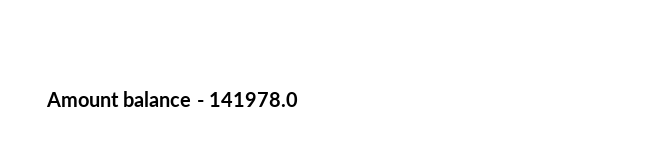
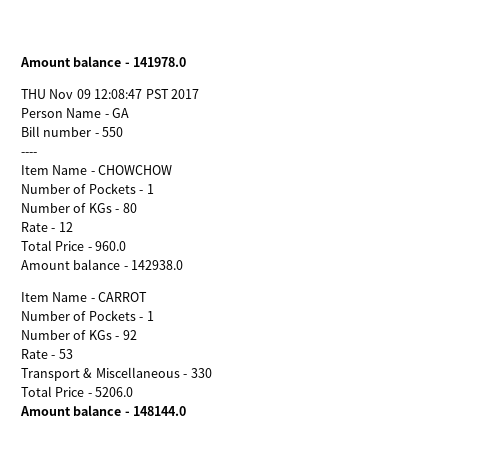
(298, 99) none -> [21,89,199,99] [21,108,130,118] [21,126,124,137] [21,152,37,156] [21,165,173,175] [21,183,154,194] [21,203,137,213] [21,222,73,232] [21,240,127,251] [21,259,184,270] [21,292,148,302] [21,310,154,321] [21,330,137,340] [21,349,73,359] [21,367,212,381] [21,386,134,397] [20,405,187,416] // THU Nov 09 12:08:47 PST 2017 // Person Name - GA // Bill number - 550 // ---- // Item Name - CHOWCHOW // Number of Pockets - 1 // Number of KGs - 80 // Rate - 12 // Total Price - 960.0 // Amount balance - 142938.0 // Item Name - CARROT // Number of Pockets - 1 // Number of KGs - 92 // Rate - 53 // Transport & Miscellaneous - 330 // Total Price - 5206.0 // Amount balance - 148144.0

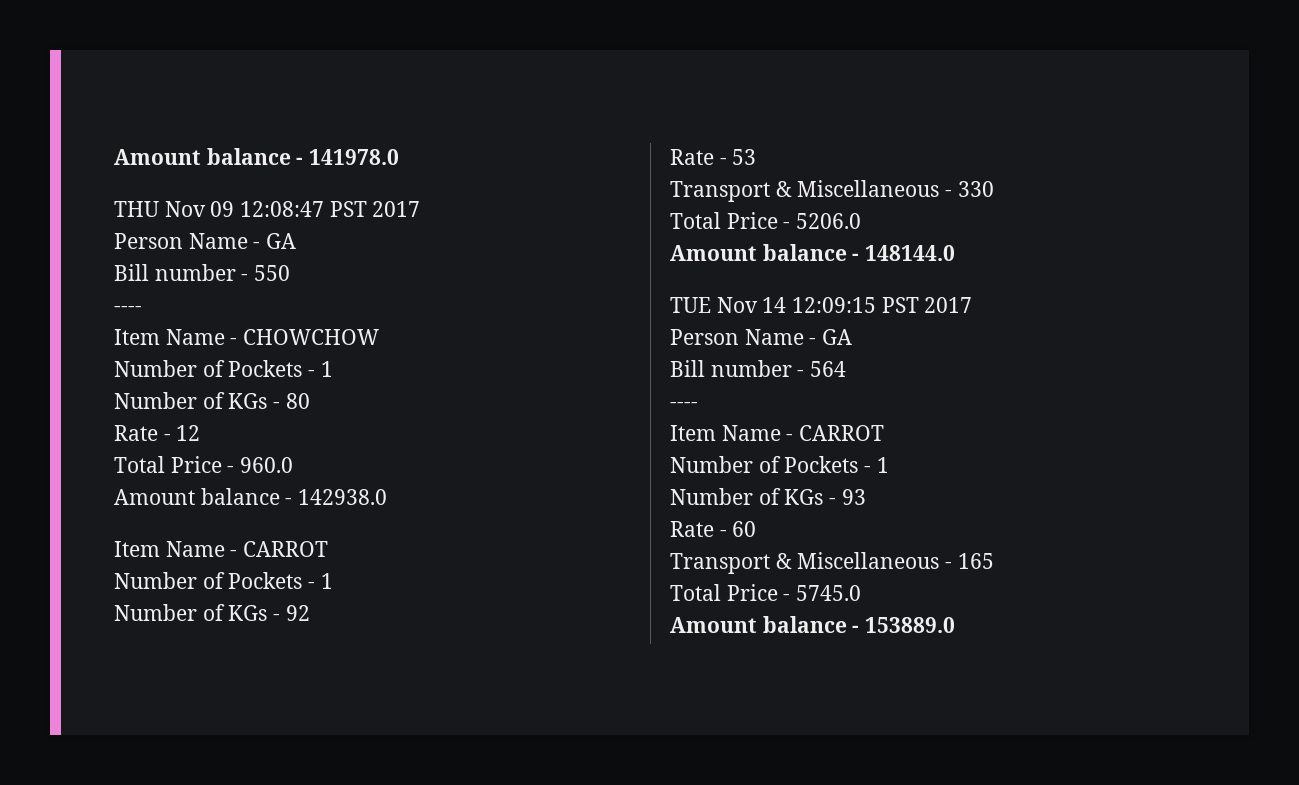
(187, 411) none -> [670,297,973,313] [670,329,853,345] [670,360,847,377] [670,402,698,409] [670,425,885,441] [670,456,889,473] [670,488,866,505] [670,521,757,537] [670,552,994,574] [670,584,862,601] [670,616,956,633] // TUE Nov 14 12:09:15 PST 2017 // Person Name - GA // Bill number - 564 // ---- // Item Name - CARROT // Number of Pockets - 1 // Number of KGs - 93 // Rate - 60 // Transport & Miscellaneous - 165 // Total Price - 5745.0 // Amount balance - 153889.0

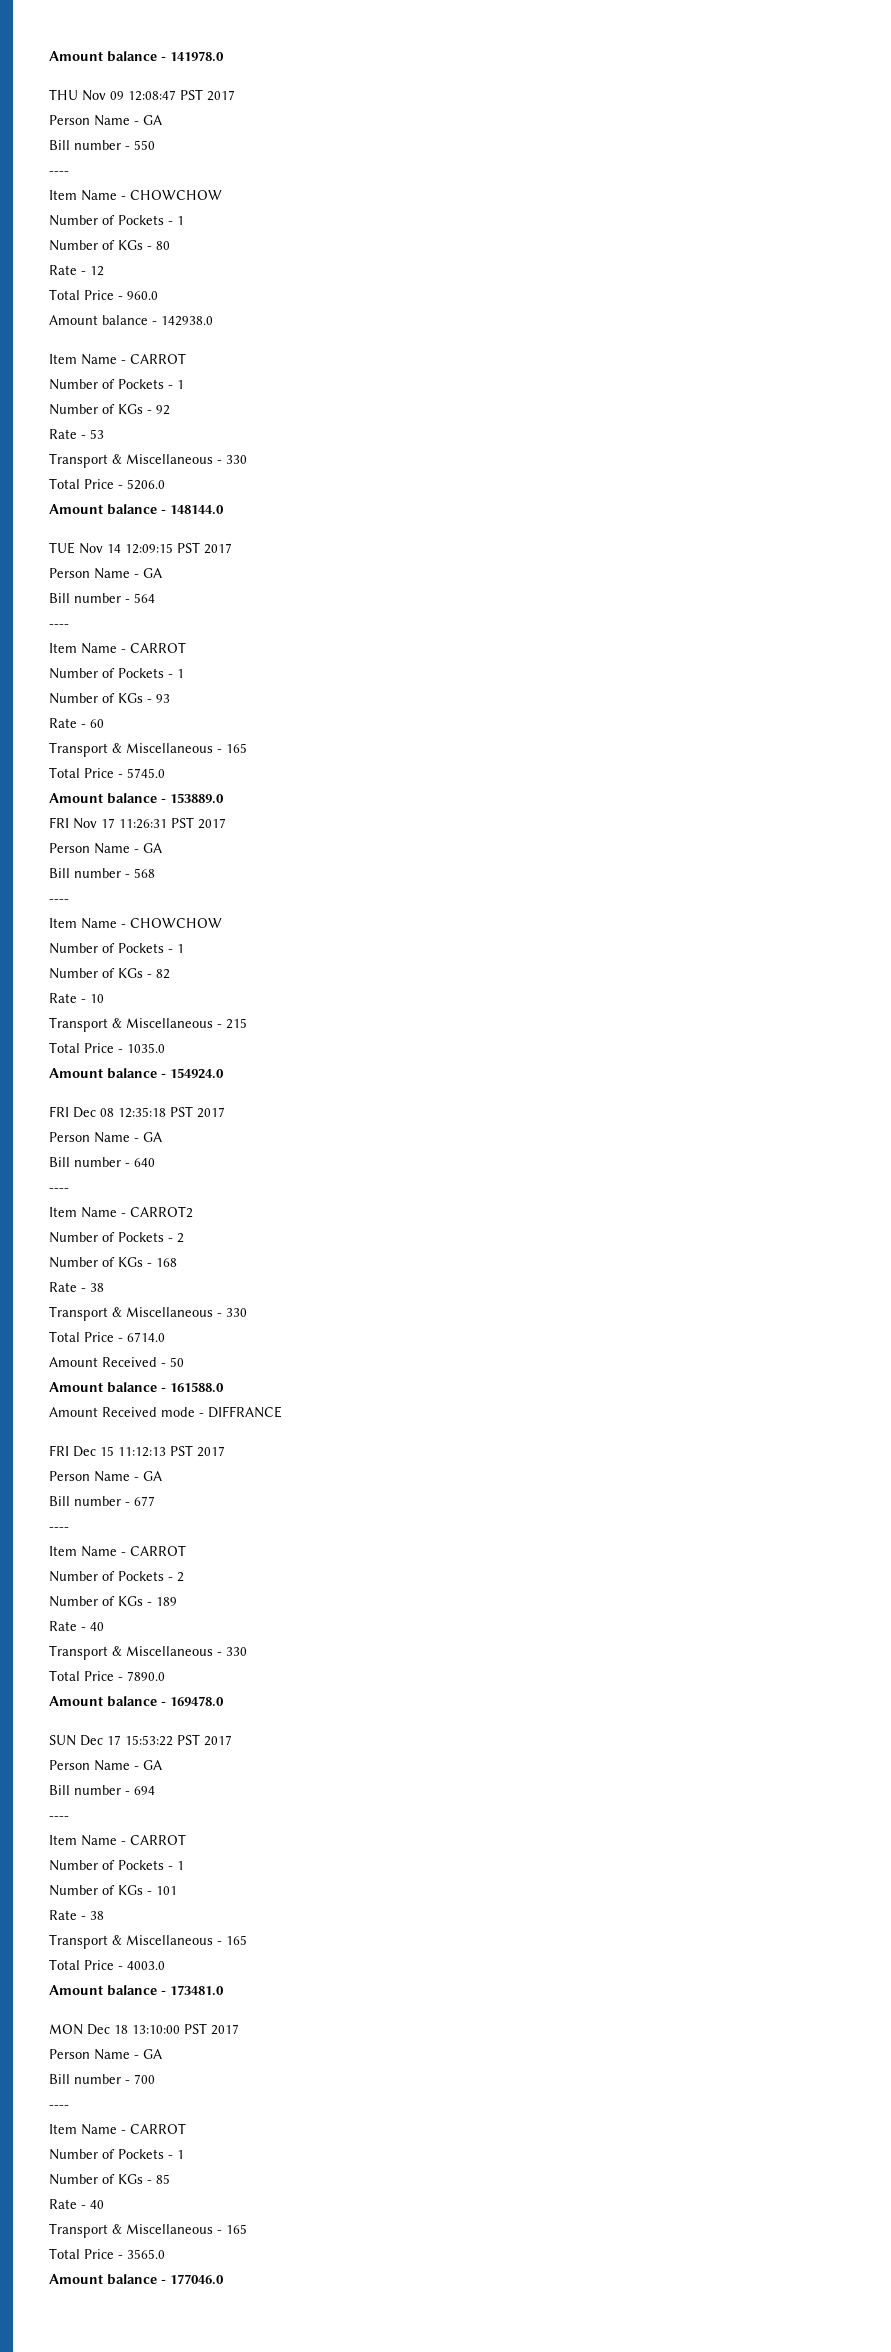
(956, 625) none -> [49,817,226,829] [49,843,162,854] [49,868,155,878] [49,899,69,903] [49,918,222,929] [49,943,184,954] [49,968,170,979] [49,993,104,1003] [49,1017,247,1032] [49,1042,165,1053] [49,1068,224,1079] [49,1106,225,1118] [49,1132,162,1143] [49,1157,155,1167] [49,1188,69,1192] [49,1206,193,1218] [49,1232,184,1243] [49,1257,177,1268] [49,1282,104,1292] [49,1306,247,1321] [49,1331,165,1342] [49,1357,184,1367] [49,1382,224,1393] [49,1406,282,1418] [49,1445,225,1457] [49,1471,162,1482] [49,1496,155,1506] [49,1527,69,1531] [49,1545,186,1557] [49,1571,184,1582] [49,1596,177,1607] [49,1621,104,1631] [49,1645,247,1660] [49,1670,165,1681] [49,1696,224,1707] [49,1734,232,1746] [49,1760,162,1771] [49,1785,155,1795] [49,1816,69,1820] [49,1834,186,1846] [49,1860,184,1871] [49,1885,177,1896] [49,1910,104,1920] [49,1934,247,1949] [49,1959,165,1970] [49,1985,224,1996] [49,2023,239,2035] [49,2049,162,2060] [49,2074,155,2084] [49,2105,69,2109] [49,2123,186,2135] [49,2149,184,2160] [49,2174,170,2185] [49,2199,104,2209] [49,2223,247,2238] [49,2248,165,2259] [49,2274,224,2285] // FRI Nov 17 11:26:31 PST 2017 // Person Name - GA // Bill number - 568 // ---- // Item Name - CHOWCHOW // Number of Pockets - 1 // Number of KGs - 82 // Rate - 10 // Transport & Miscellaneous - 215 // Total Price - 1035.0 // Amount balance - 154924.0 // FRI Dec 08 12:35:18 PST 2017 // Person Name - GA // Bill number - 640 // ---- // Item Name - CARROT2 // Number of Pockets - 2 // Number of KGs - 168 // Rate - 38 // Transport & Miscellaneous - 330 // Total Price - 6714.0 // Amount Received - 50 // Amount balance - 161588.0 // Amount Received mode - DIFFRANCE // FRI Dec 15 11:12:13 PST 2017 // Person Name - GA // Bill number - 677 // ---- // Item Name - CARROT // Number of Pockets - 2 // Number of KGs - 189 // Rate - 40 // Transport & Miscellaneous - 330 // Total Price - 7890.0 // Amount balance - 169478.0 // SUN Dec 17 15:53:22 PST 2017 // Person Name - GA // Bill number - 694 // ---- // Item Name - CARROT // Number of Pockets - 1 // Number of KGs - 101 // Rate - 38 // Transport & Miscellaneous - 165 // Total Price - 4003.0 // Amount balance - 173481.0 // MON Dec 18 13:10:00 PST 2017 // Person Name - GA // Bill number - 700 // ---- // Item Name - CARROT // Number of Pockets - 1 // Number of KGs - 85 // Rate - 40 // Transport & Miscellaneous - 165 // Total Price - 3565.0 // Amount balance - 177046.0

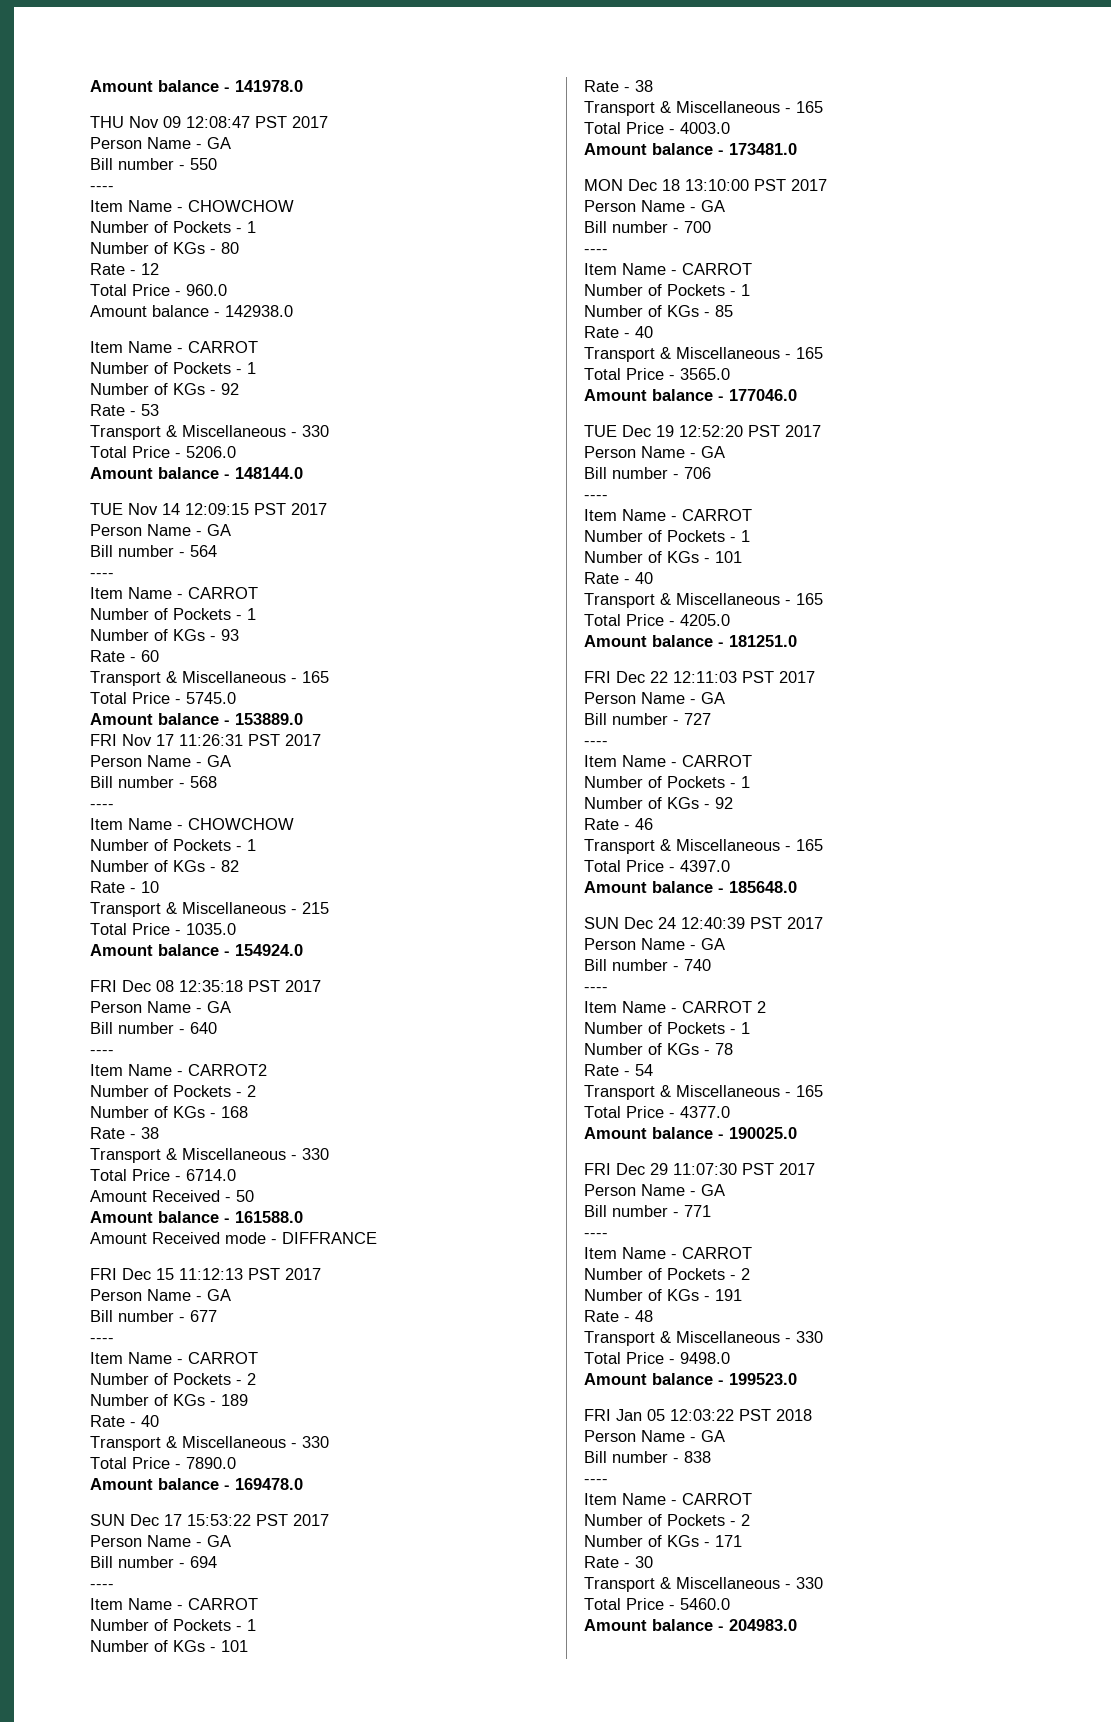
(224, 2279) none -> [584,425,821,437] [584,446,725,458] [584,467,711,479] [584,495,608,500] [584,509,752,521] [584,530,750,542] [584,551,742,563] [584,572,653,584] [584,593,823,608] [584,614,730,626] [584,635,797,647] [584,671,815,683] [584,692,725,704] [584,713,711,725] [584,741,608,746] [584,755,752,767] [584,776,750,788] [584,797,733,809] [584,818,653,830] [584,839,823,854] [584,860,730,872] [584,881,797,893] [584,917,823,929] [584,938,725,950] [584,959,711,971] [584,987,608,992] [584,1001,766,1013] [584,1022,750,1034] [584,1043,733,1055] [584,1064,653,1076] [584,1085,823,1100] [584,1106,730,1118] [584,1127,797,1139] [584,1163,815,1175] [584,1184,725,1196] [584,1205,711,1217] [584,1233,608,1238] [584,1247,752,1259] [584,1268,750,1280] [584,1289,742,1301] [584,1310,653,1322] [584,1331,823,1346] [584,1352,730,1364] [584,1373,797,1385] [584,1409,812,1421] [584,1430,725,1442] [584,1451,711,1463] [584,1479,608,1484] [584,1493,752,1505] [584,1514,750,1526] [584,1535,742,1547] [584,1556,653,1568] [584,1577,823,1592] [584,1598,730,1610] [584,1619,797,1631] // TUE Dec 19 12:52:20 PST 2017 // Person Name - GA // Bill number - 706 // ---- // Item Name - CARROT // Number of Pockets - 1 // Number of KGs - 101 // Rate - 40 // Transport & Miscellaneous - 165 // Total Price - 4205.0 // Amount balance - 181251.0 // FRI Dec 22 12:11:03 PST 2017 // Person Name - GA // Bill number - 727 // ---- // Item Name - CARROT // Number of Pockets - 1 // Number of KGs - 92 // Rate - 46 // Transport & Miscellaneous - 165 // Total Price - 4397.0 // Amount balance - 185648.0 // SUN Dec 24 12:40:39 PST 2017 // Person Name - GA // Bill number - 740 // ---- // Item Name - CARROT 2 // Number of Pockets - 1 // Number of KGs - 78 // Rate - 54 // Transport & Miscellaneous - 165 // Total Price - 4377.0 // Amount balance - 190025.0 // FRI Dec 29 11:07:30 PST 2017 // Person Name - GA // Bill number - 771 // ---- // Item Name - CARROT // Number of Pockets - 2 // Number of KGs - 191 // Rate - 48 // Transport & Miscellaneous - 330 // Total Price - 9498.0 // Amount balance - 199523.0 // FRI Jan 05 12:03:22 PST 2018 // Person Name - GA // Bill number - 838 // ---- // Item Name - CARROT // Number of Pockets - 2 // Number of KGs - 171 // Rate - 30 // Transport & Miscellaneous - 330 // Total Price - 5460.0 // Amount balance - 204983.0

